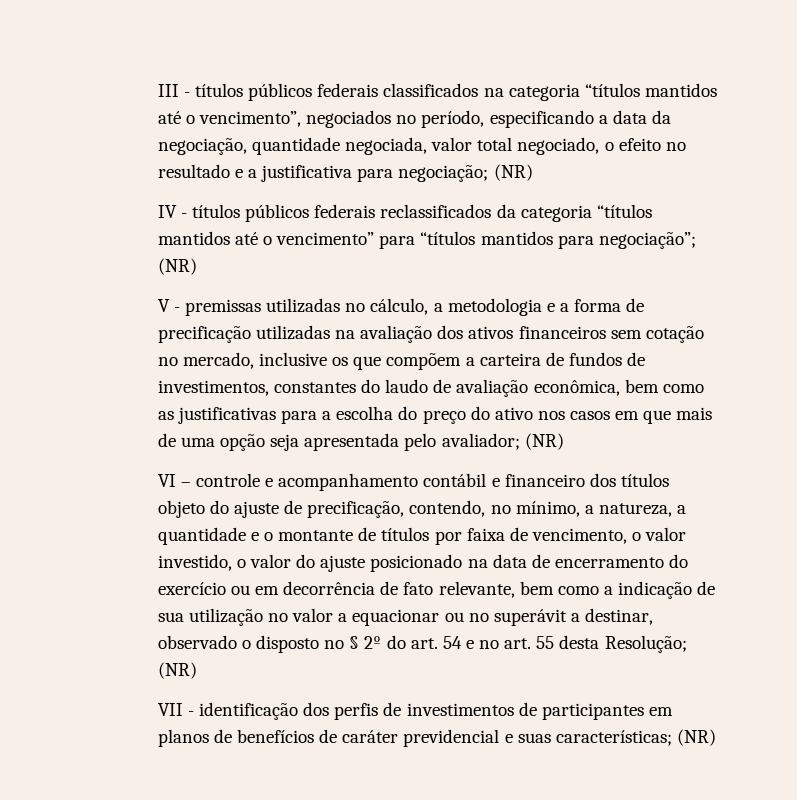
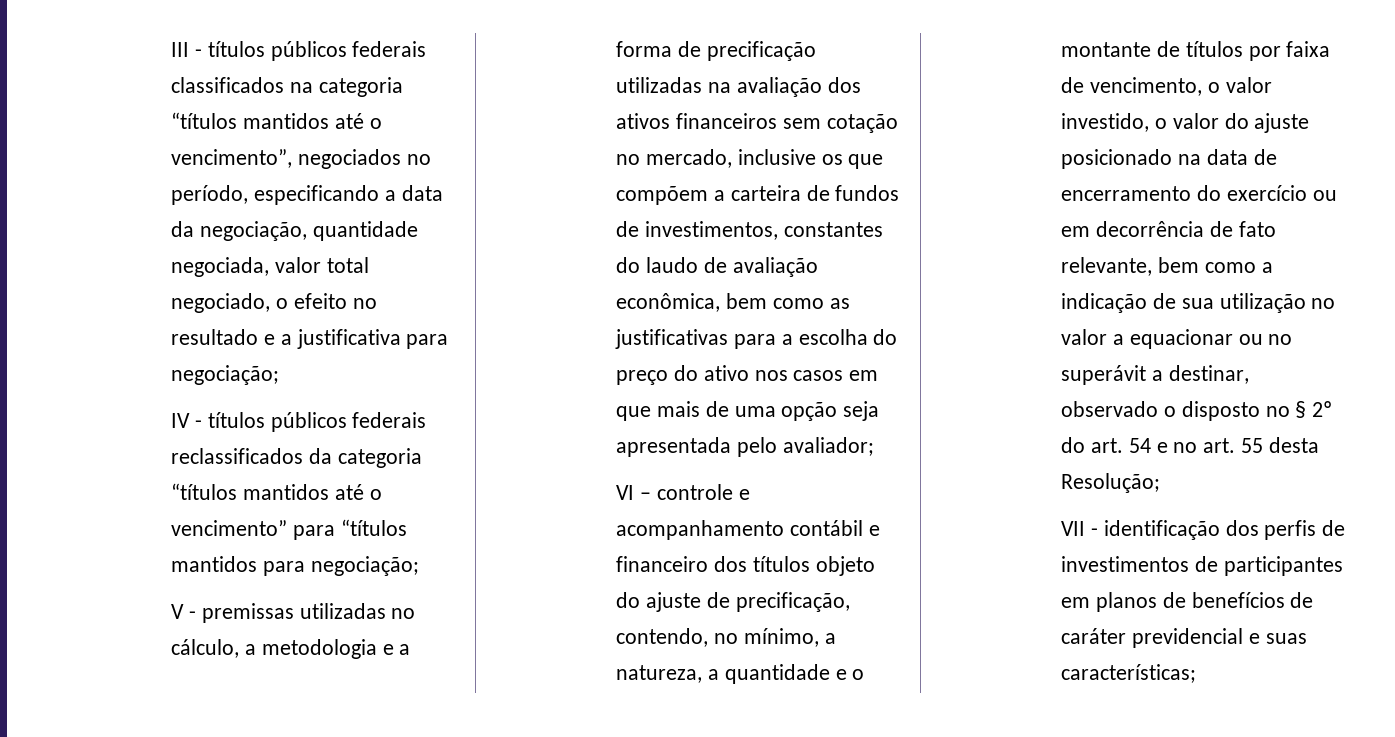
[493,164,533,181] (NR) -> (280, 375) none
[598,232,696,249] [157,258,197,275] negociação”; (NR) -> [310,556,419,576] negociação;
[524,433,564,450] (NR) -> (874, 446) none
[157,662,197,679] (NR) -> (1161, 483) none
[676,729,716,746] (NR) -> (1197, 673) none

